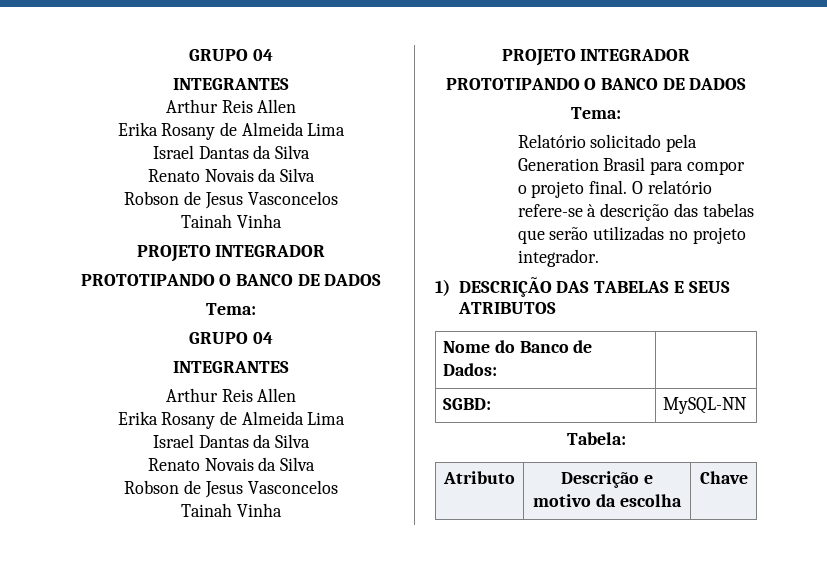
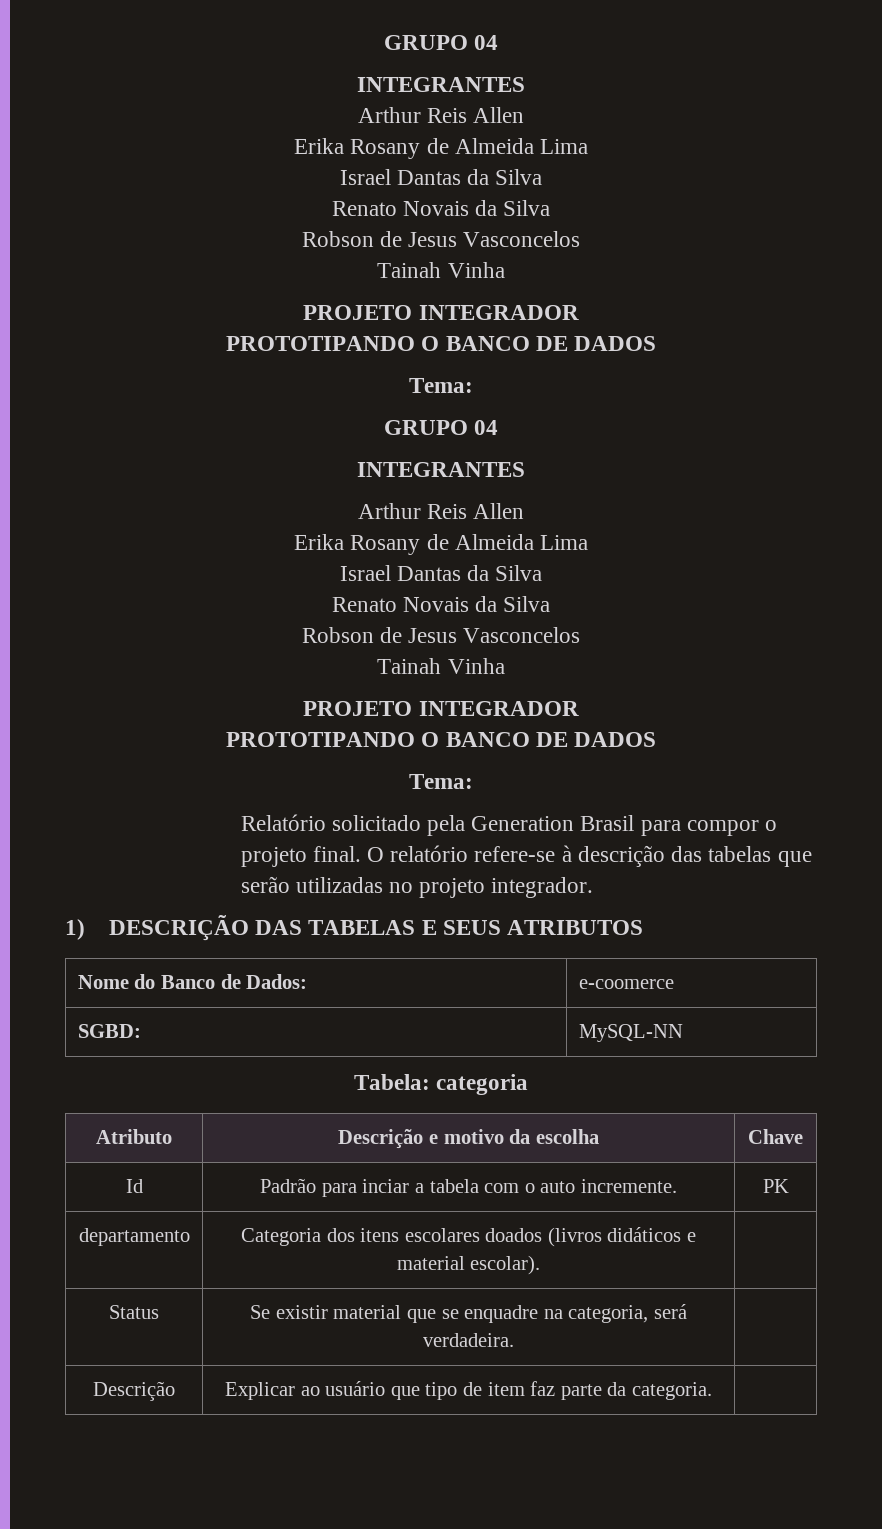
(498, 369) none -> [578,979,674,989] e-coomerce
(626, 438) none -> [436,1074,529,1095] categoria
(748, 477) none -> [125,1179,143,1193] [260,1178,677,1197] [762,1179,789,1193] [78,1228,190,1246] [241,1227,696,1247] [396,1255,541,1275] [109,1305,159,1319] [250,1304,687,1323] [423,1333,514,1347] [93,1381,175,1401] [225,1381,712,1400] // Id | Padrão para inciar a tabela com o auto incremente. | PK // departamento | Categoria dos itens escolares doados (livros didáticos e material escolar). | // Status | Se existir material que se enquadre na categoria, será verdadeira. | // Descrição | Explicar ao usuário que tipo de item faz parte da categoria. |

